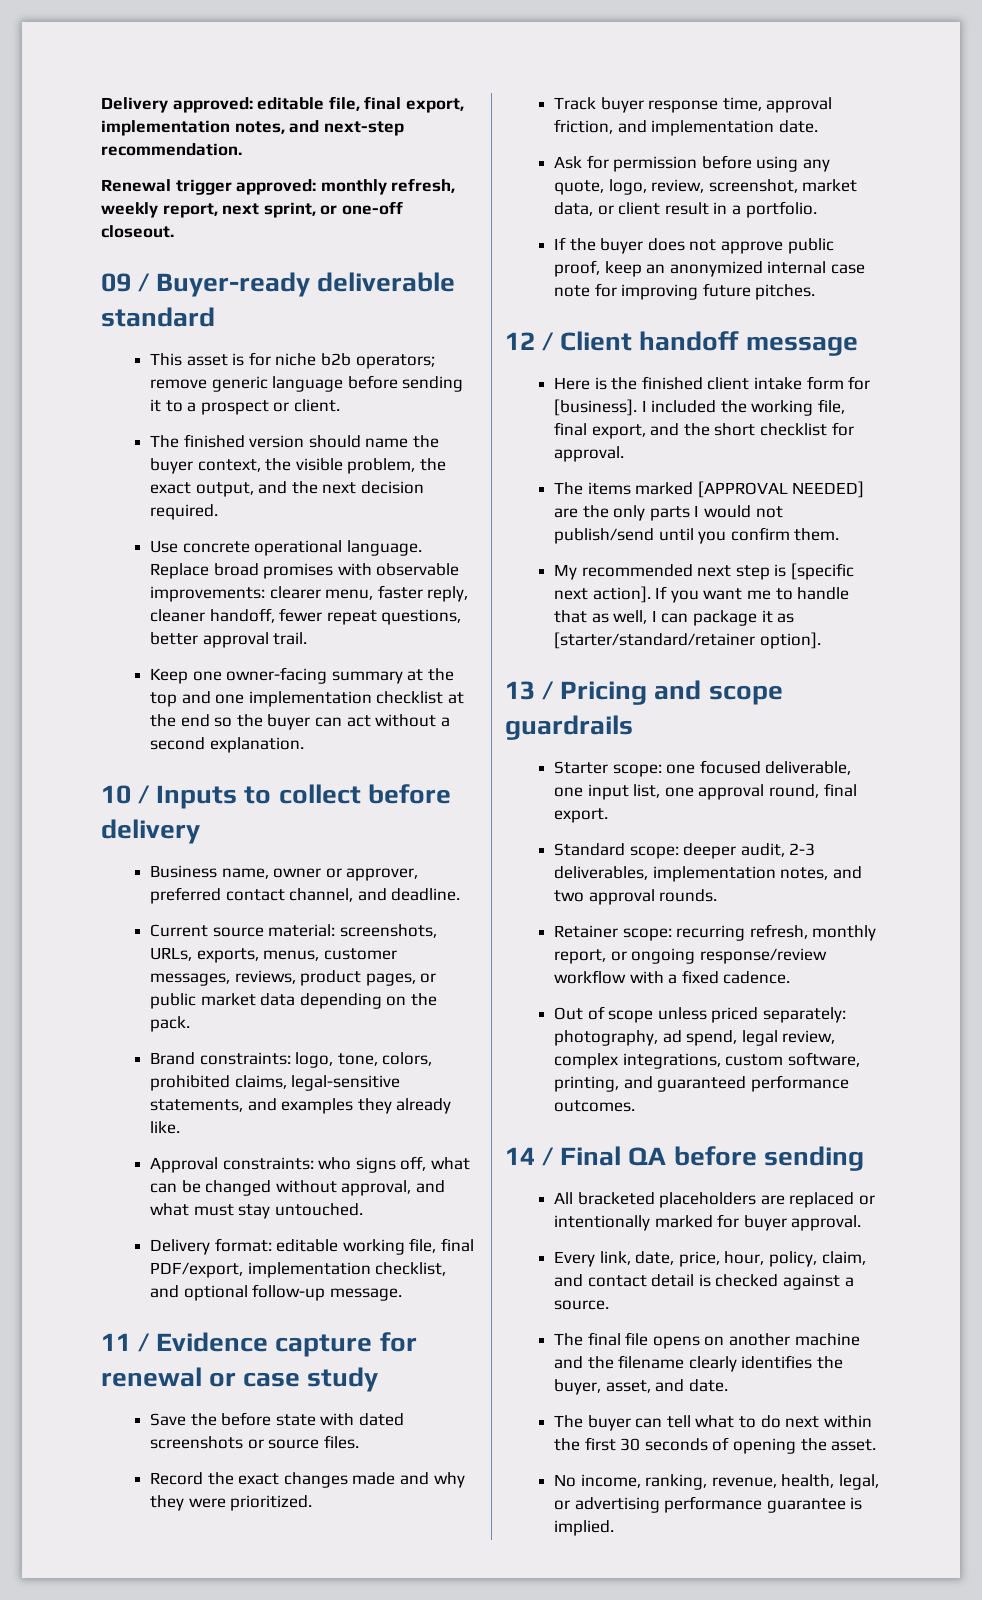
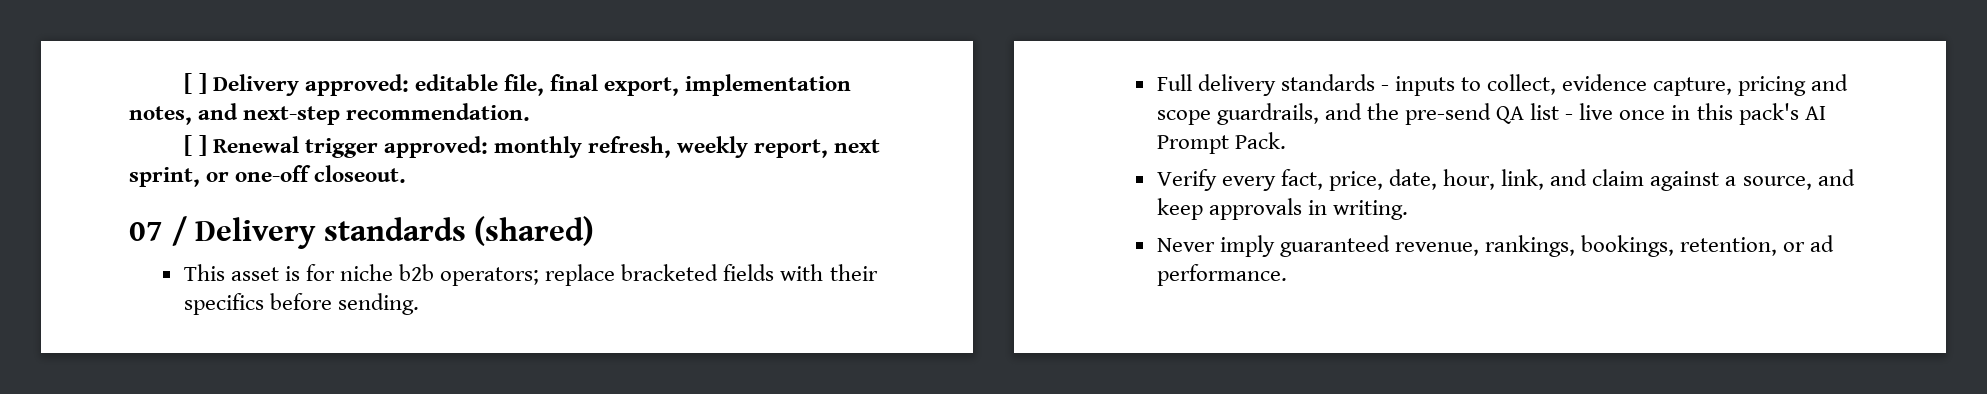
(101, 105) none -> [184,73,207,94] [ ]
(242, 149) none -> [184,135,207,156] [ ]
[101,272,456,297] [101,307,215,327] 09 / Buyer-ready deliverable standard -> [129,216,595,249] 07 / Delivery standards (shared)
[150,375,464,392] [150,399,341,415] [150,434,440,448] [150,458,447,474] [150,481,425,497] [150,504,219,520] [150,540,422,556] [150,563,460,579] [150,585,469,602] [150,608,462,625] [150,632,308,648] [150,667,455,684] [150,691,465,707] [150,714,450,730] [150,737,304,753] [101,784,451,809] [101,819,200,844] [150,865,419,881] [150,887,461,904] [150,924,437,938] [150,947,397,963] [150,970,437,986] [150,993,438,1009] [150,1016,191,1032] [150,1052,433,1068] [150,1075,401,1091] [150,1098,452,1114] [150,1121,181,1134] [150,1156,471,1173] [150,1180,446,1196] [150,1203,363,1219] [150,1238,475,1255] [150,1262,447,1278] [150,1284,402,1301] [101,1332,417,1357] [101,1367,379,1392] [150,1412,405,1426] [150,1435,359,1449] [150,1472,465,1488] [150,1495,313,1511] [554,97,833,113] [554,119,818,136] [554,155,831,172] [554,179,858,195] [554,201,817,218] [554,237,834,254] [554,260,866,277] [554,283,816,300] [505,331,858,356] [554,376,871,390] [554,399,846,416] [554,422,854,439] [554,446,625,462] [554,481,865,498] [554,505,783,521] [554,527,840,544] [554,563,855,580] [554,586,850,603] [554,610,795,626] [554,632,821,649] [505,680,783,705] [505,715,633,740] [554,760,852,777] [554,783,857,800] [554,808,609,823] [554,843,816,859] [554,866,862,882] [554,889,718,905] [554,924,877,941] [554,948,827,964] [554,970,791,984] [554,1006,847,1023] [554,1030,836,1046] [554,1052,860,1069] [554,1075,849,1092] [554,1100,636,1112] [505,1146,864,1171] [554,1192,876,1208] [554,1214,862,1231] [554,1251,866,1267] [554,1274,854,1290] [554,1300,610,1310] [554,1332,860,1349] [554,1355,844,1372] [554,1379,728,1395] [554,1415,872,1431] [554,1437,877,1454] [554,1474,880,1490] [554,1496,863,1513] [554,1520,615,1536] remove generic language before sending it to a prospect or client. // The finished version should name the buyer context, the visible problem, the exact output, and the next decision required. // Use concrete operational language. Replace broad promises with observable improvements: clearer menu, faster reply, cleaner handoff, fewer repeat questions, better approval trail. // Keep one owner-facing summary at the top and one implementation checklist at the end so the buyer can act without a second explanation. // 10 / Inputs to collect before delivery // Business name, owner or approver, preferred contact channel, and deadline. // Current source material: screenshots, URLs, exports, menus, customer messages, reviews, product pages, or public market data depending on the pack. // Brand constraints: logo, tone, colors, prohibited claims, legal-sensitive statements, and examples they already like. // Approval constraints: who signs off, what can be changed without approval, and what must stay untouched. // Delivery format: editable working file, final PDF/export, implementation checklist, and optional follow-up message. // 11 / Evidence capture for renewal or case study // Save the before state with dated screenshots or source files. // Record the exact changes made and why they were prioritized. // Track buyer response time, approval friction, and implementation date. // Ask for permission before using any quote, logo, review, screenshot, market data, or client result in a portfolio. // If the buyer does not approve public proof, keep an anonymized internal case note for improving future pitches. // 12 / Client handoff message // Here is the finished client intake form for [business]. I included the working file, final export, and the short checklist for approval. // The items marked [APPROVAL NEEDED] are the only parts I would not publish/send until you confirm them. // My recommended next step is [specific next action]. If you want me to handle that as well, I can package it as [starter/standard/retainer option]. // 13 / Pricing and scope guardrails // Starter scope: one focused deliverable, one input list, one approval round, final export. // Standard scope: deeper audit, 2-3 deliverables, implementation notes, and two approval rounds. // Retainer scope: recurring refresh, monthly report, or ongoing response/review workflow with a fixed cadence. // Out of scope unless priced separately: photography, ad spend, legal review, complex integrations, custom software, printing, and guaranteed performance outcomes. // 14 / Final QA before sending // All bracketed placeholders are replaced or intentionally marked for buyer approval. // Every link, date, price, hour, policy, claim, and contact detail is checked against a source. // The final file opens on another machine and the filename clearly identifies the buyer, asset, and date. // The buyer can tell what to do next within the first 30 seconds of opening the asset. // No income, ranking, revenue, health, legal, or advertising performance guarantee is implied. -> [545,264,878,286] [183,293,419,315] [1156,74,1849,96] [1156,103,1826,125] [1156,132,1286,154] [1156,169,1855,191] [1156,198,1408,220] [1156,235,1835,257] [1156,264,1287,286] replace bracketed fields with their specifics before sending. // Full delivery standards - inputs to collect, evidence capture, pricing and scope guardrails, and the pre-send QA list - live once in this pack's AI Prompt Pack. // Verify every fact, price, date, hour, link, and claim against a source, and keep approvals in writing. // Never imply guaranteed revenue, rankings, bookings, retention, or ad performance.

